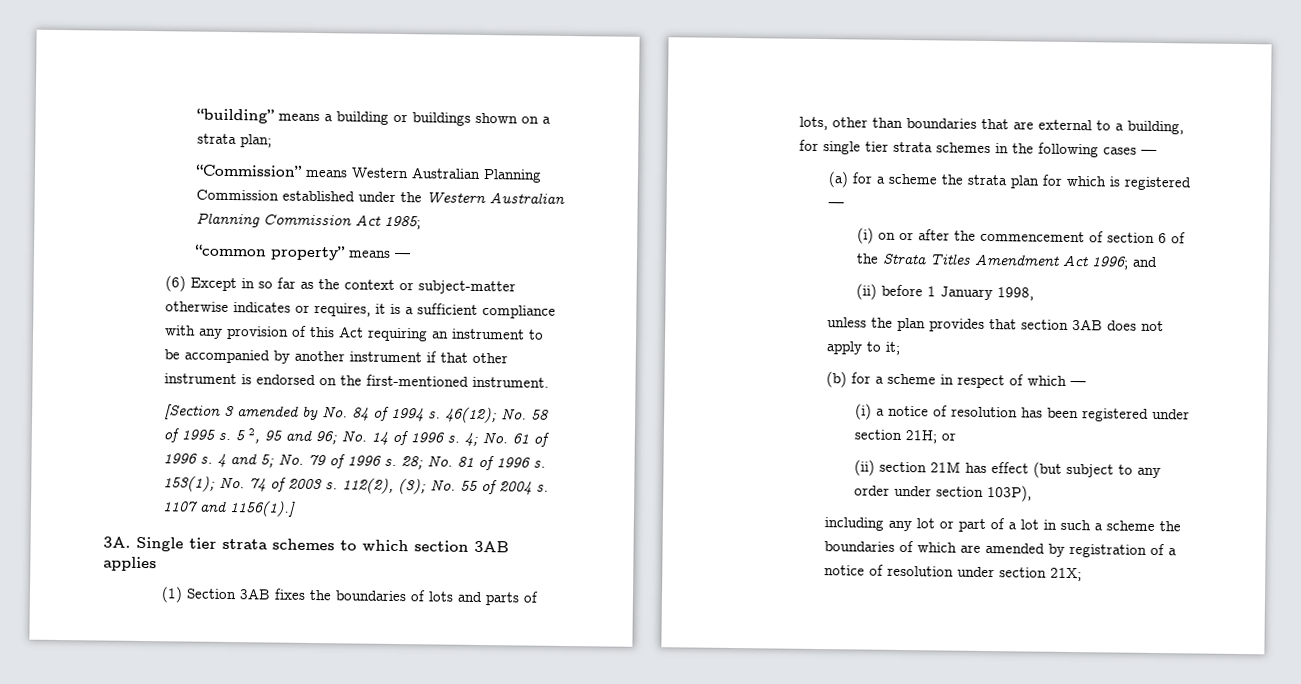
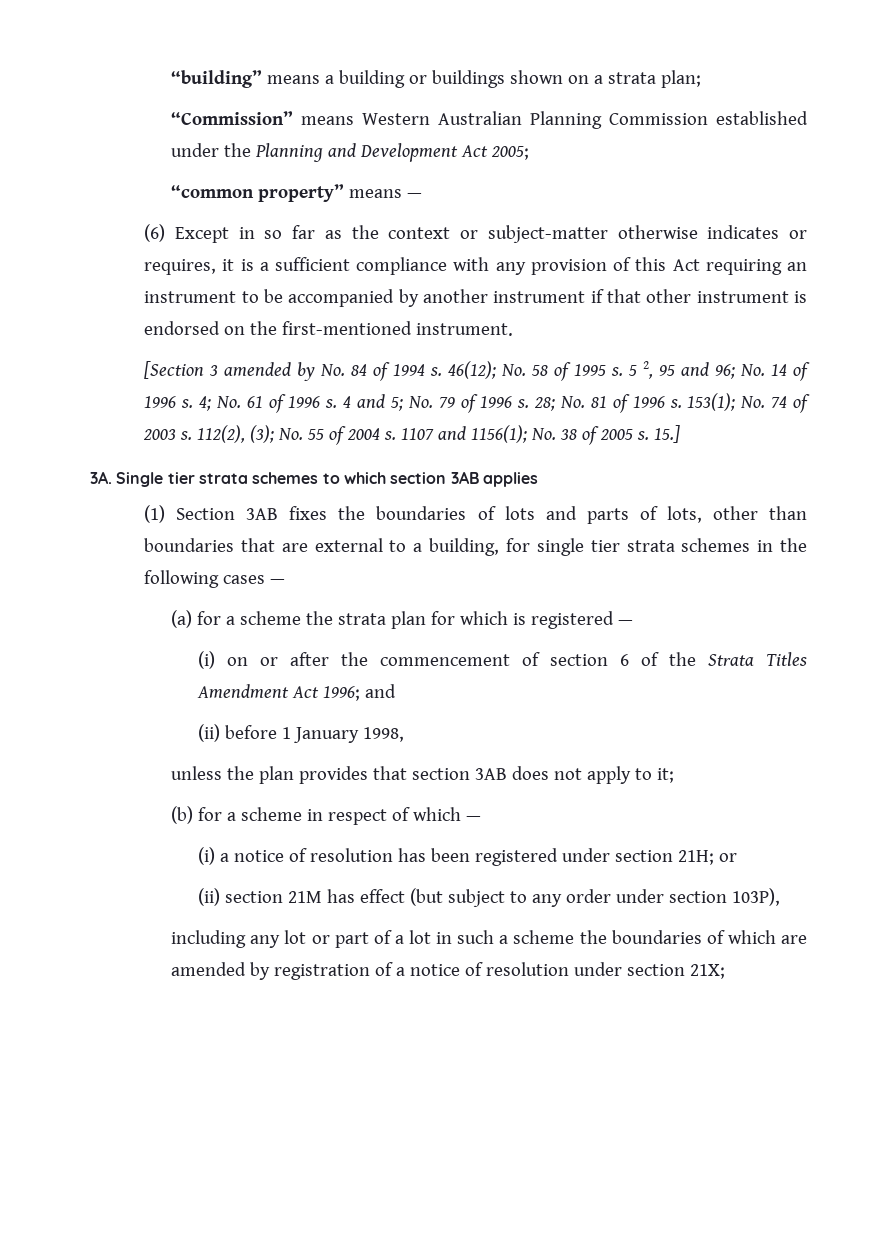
[425,191,565,205] [195,212,421,230] Western Australian Planning Commission Act 1985; -> [255,143,530,162] Planning and Development Act 2005;
[229,500,297,517] 1156(1).] -> [471,425,681,445] 1156(1); No. 38 of 2005 s. 15.]

